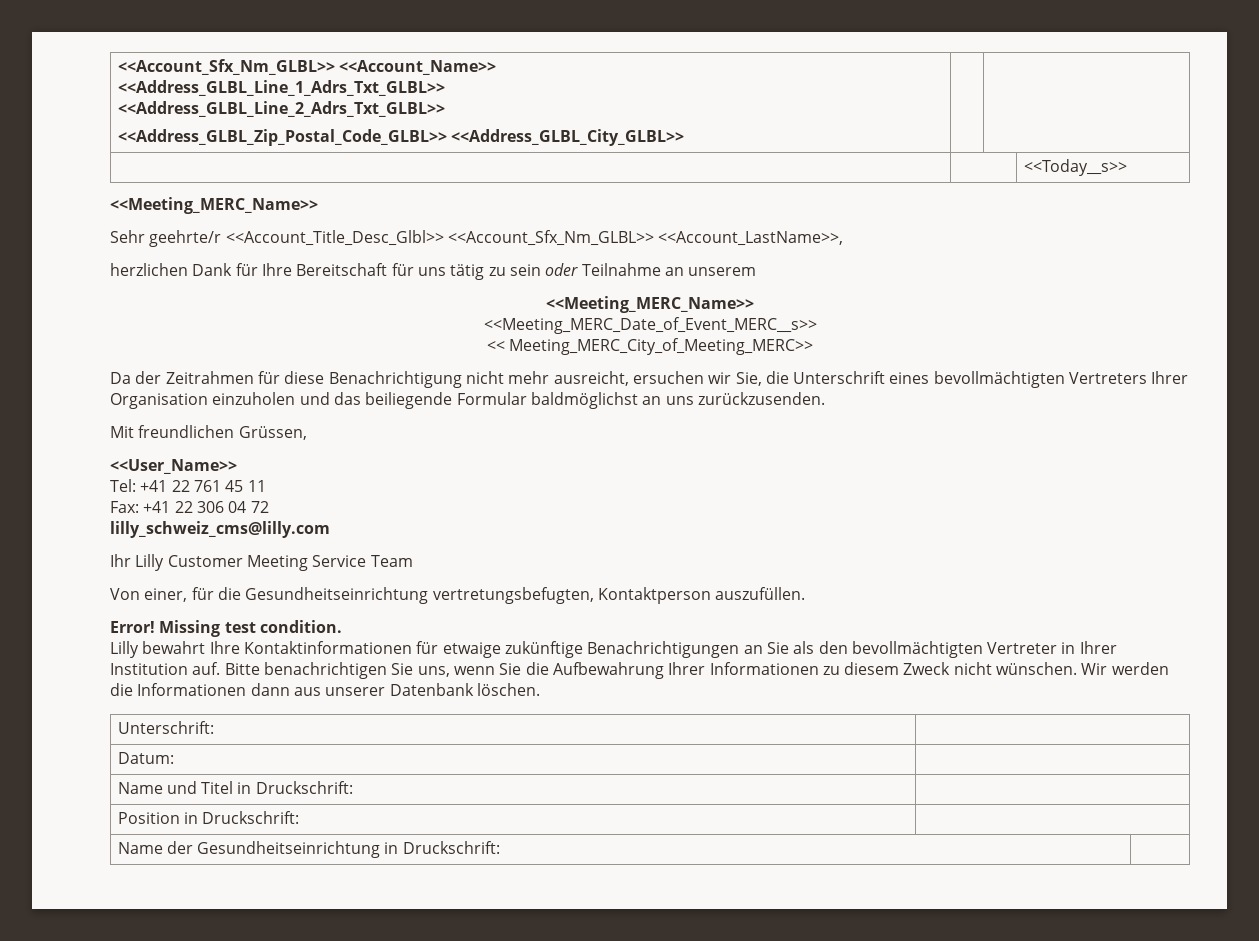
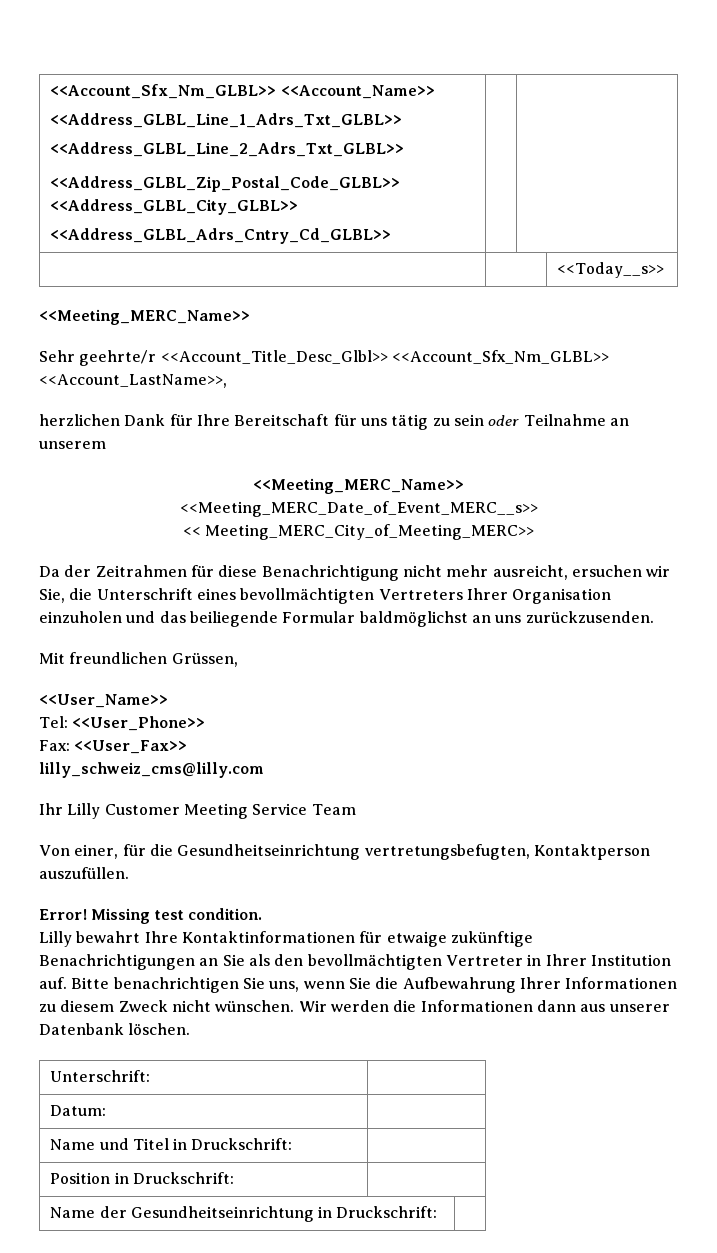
(684, 137) none -> [50,228,392,244] // <<Address_GLBL_Adrs_Cntry_Cd_GLBL>>
[140,480,266,492] [110,501,269,513] +41 22 761 45 11 // Fax: +41 22 306 04 72 -> [72,716,206,731] [39,740,188,754] <<User_Phone>> // Fax: <<User_Fax>>

